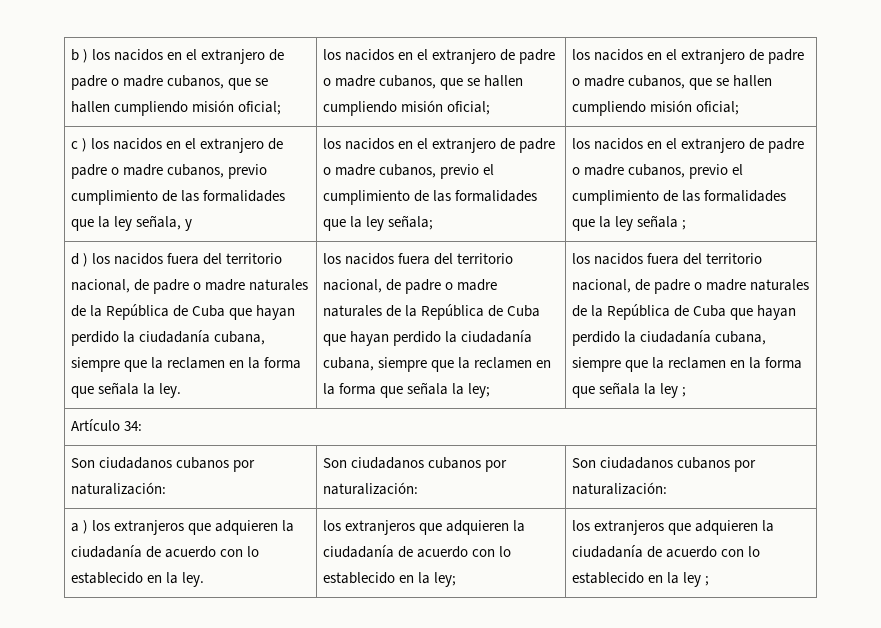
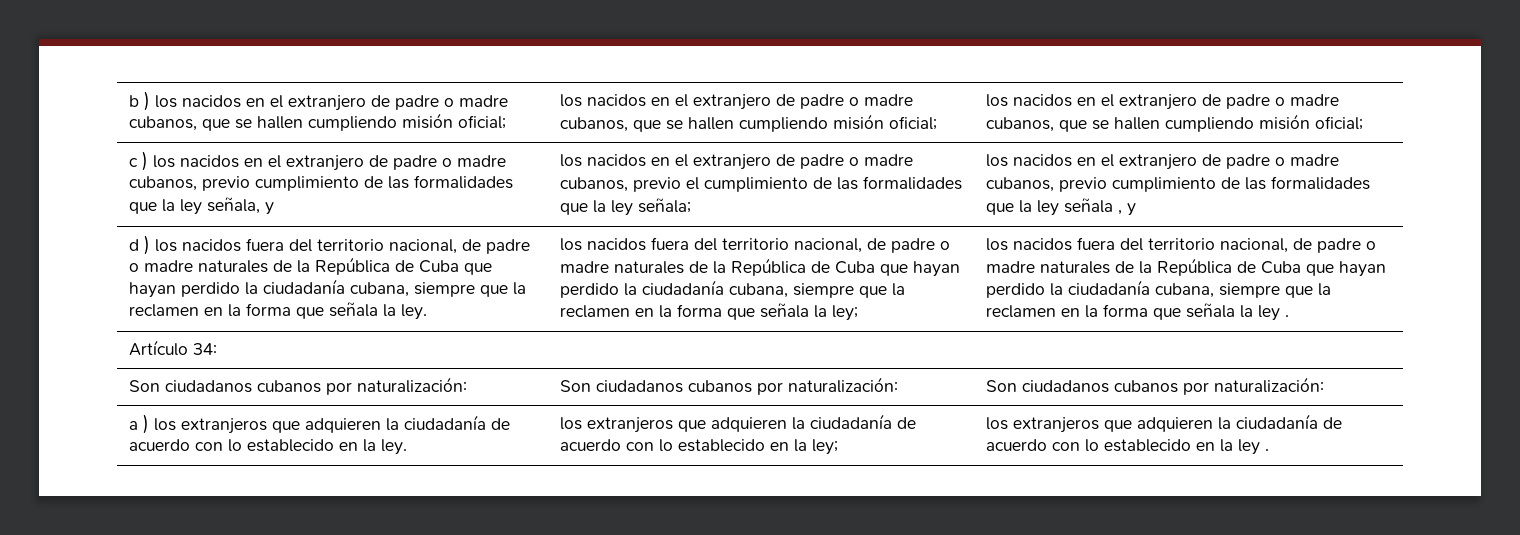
[731,164,743,175] el -> (1107, 184) none
[681,220,686,230] ; -> [1117,203,1136,216] , y
[681,387,686,397] ; -> [1284,315,1289,317] .
[704,576,709,586] ; -> [1264,449,1269,451] .

